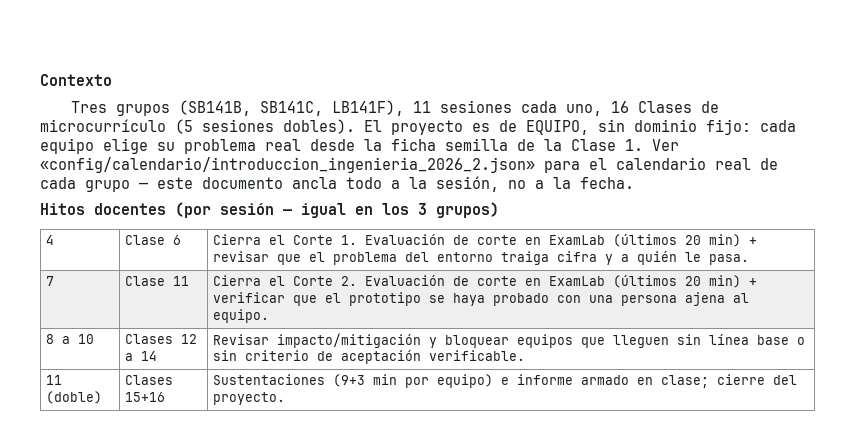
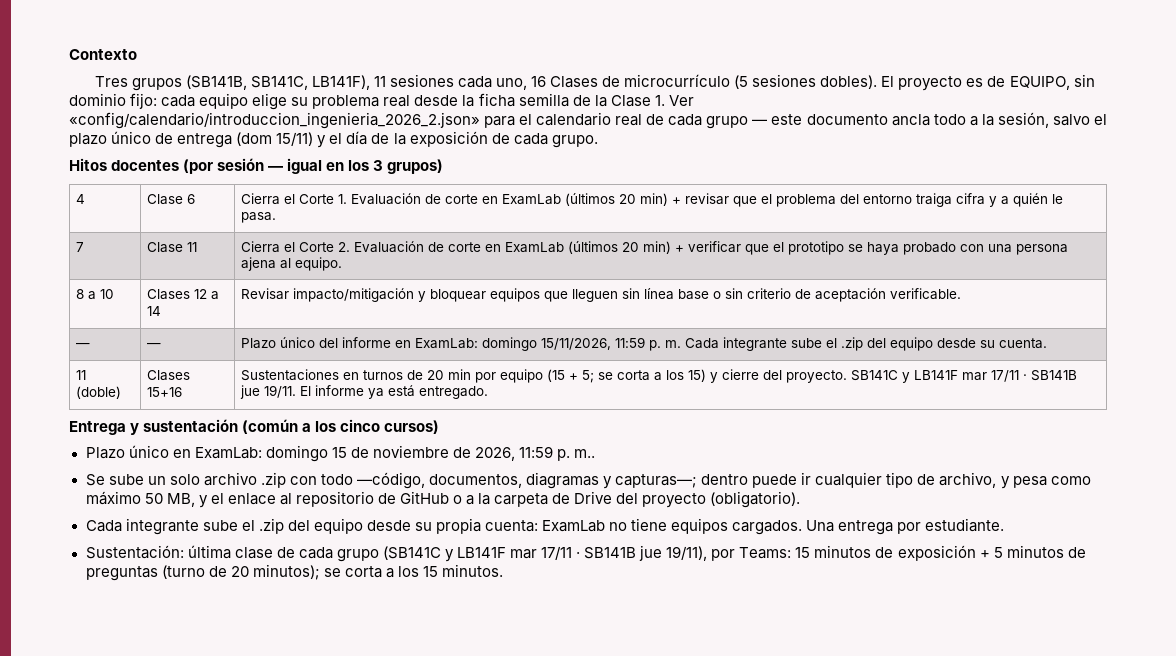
[508,177,634,189] no a la fecha. -> [1052,114,1107,126] [69,131,598,148] salvo el plazo único de entrega (dom 15/11) y el día de la exposición de cada grupo.
(526, 355) none -> [76,343,91,348] [147,343,162,348] [241,337,1048,351] // — | — | Plazo único del informe en ExamLab: domingo 15/11/2026, 11:59 p. m. Cada integrante sube el .zip del equipo desde su cuenta.
[333,374,798,388] [213,392,286,405] (9+3 min por equipo) e informe armado en clase; cierre del proyecto. -> [343,369,1078,383] [240,385,489,399] [69,419,440,435] [85,445,596,462] [85,472,1091,489] [85,491,801,508] [85,518,1005,535] [85,545,1086,562] [85,564,504,581] en turnos de 20 min por equipo (15 + 5; se corta a los 15) y cierre del proyecto. SB141C y LB141F mar 17/11 · SB141B jue 19/11. El informe ya está entregado. // Entrega y sustentación (común a los cinco cursos) // Plazo único en ExamLab: domingo 15 de noviembre de 2026, 11:59 p. m.. // Se sube un solo archivo .zip con todo —código, documentos, diagramas y capturas—; dentro puede ir cualquier tipo de archivo, y pesa como máximo 50 MB, y el enlace al repositorio de GitHub o a la carpeta de Drive del proyecto (obligatorio). // Cada integrante sube el .zip del equipo desde su propia cuenta: ExamLab no tiene equipos cargados. Una entrega por estudiante. // Sustentación: última clase de cada grupo (SB141C y LB141F mar 17/11 · SB141B jue 19/11), por Teams: 15 minutos de exposición + 5 minutos de preguntas (turno de 20 minutos); se corta a los 15 minutos.

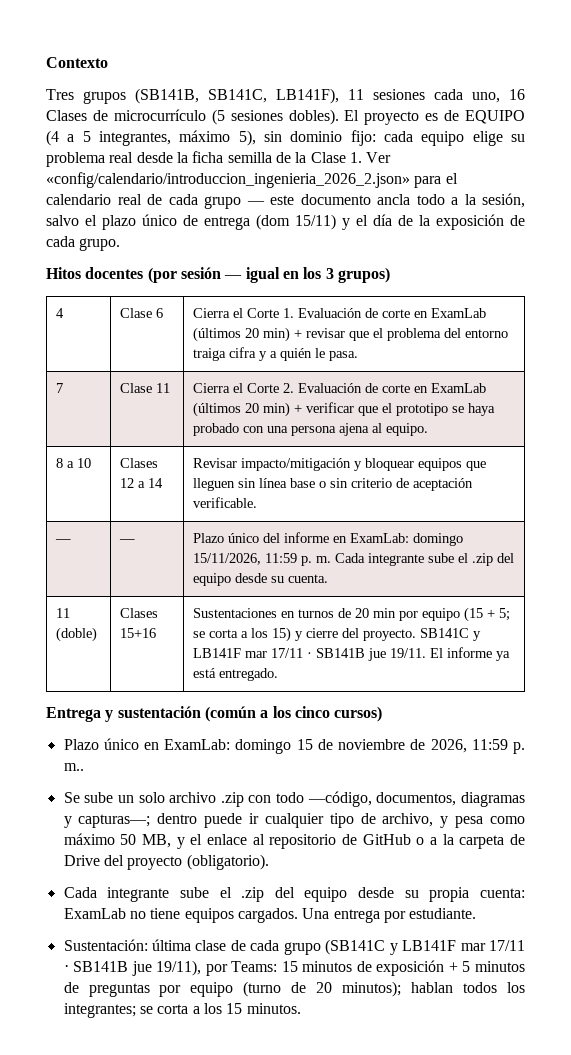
[1009,76,1070,90] EQUIPO, -> [464,110,525,124] [46,130,256,146] EQUIPO (4 a 5 integrantes, máximo 5),
(158, 573) none -> [159,982,234,997] por equipo
(320, 572) none -> [411,982,525,993] [63,1003,136,1018] hablan todos los integrantes;

